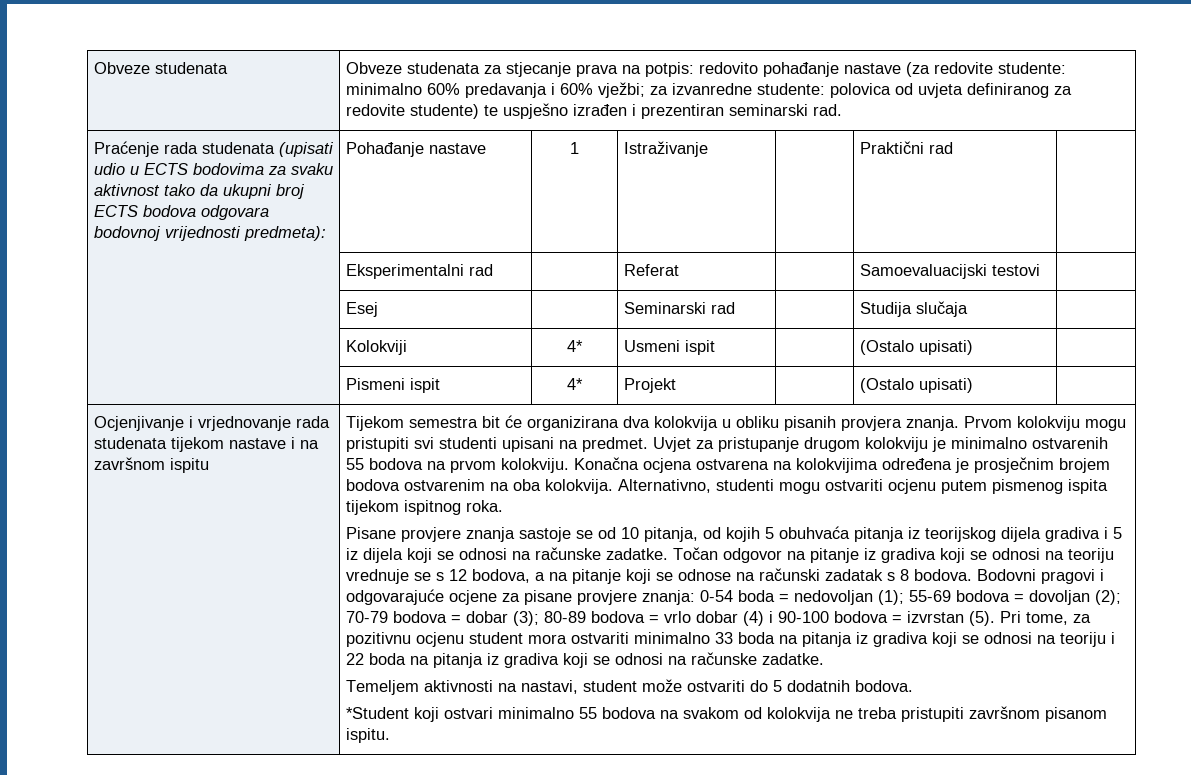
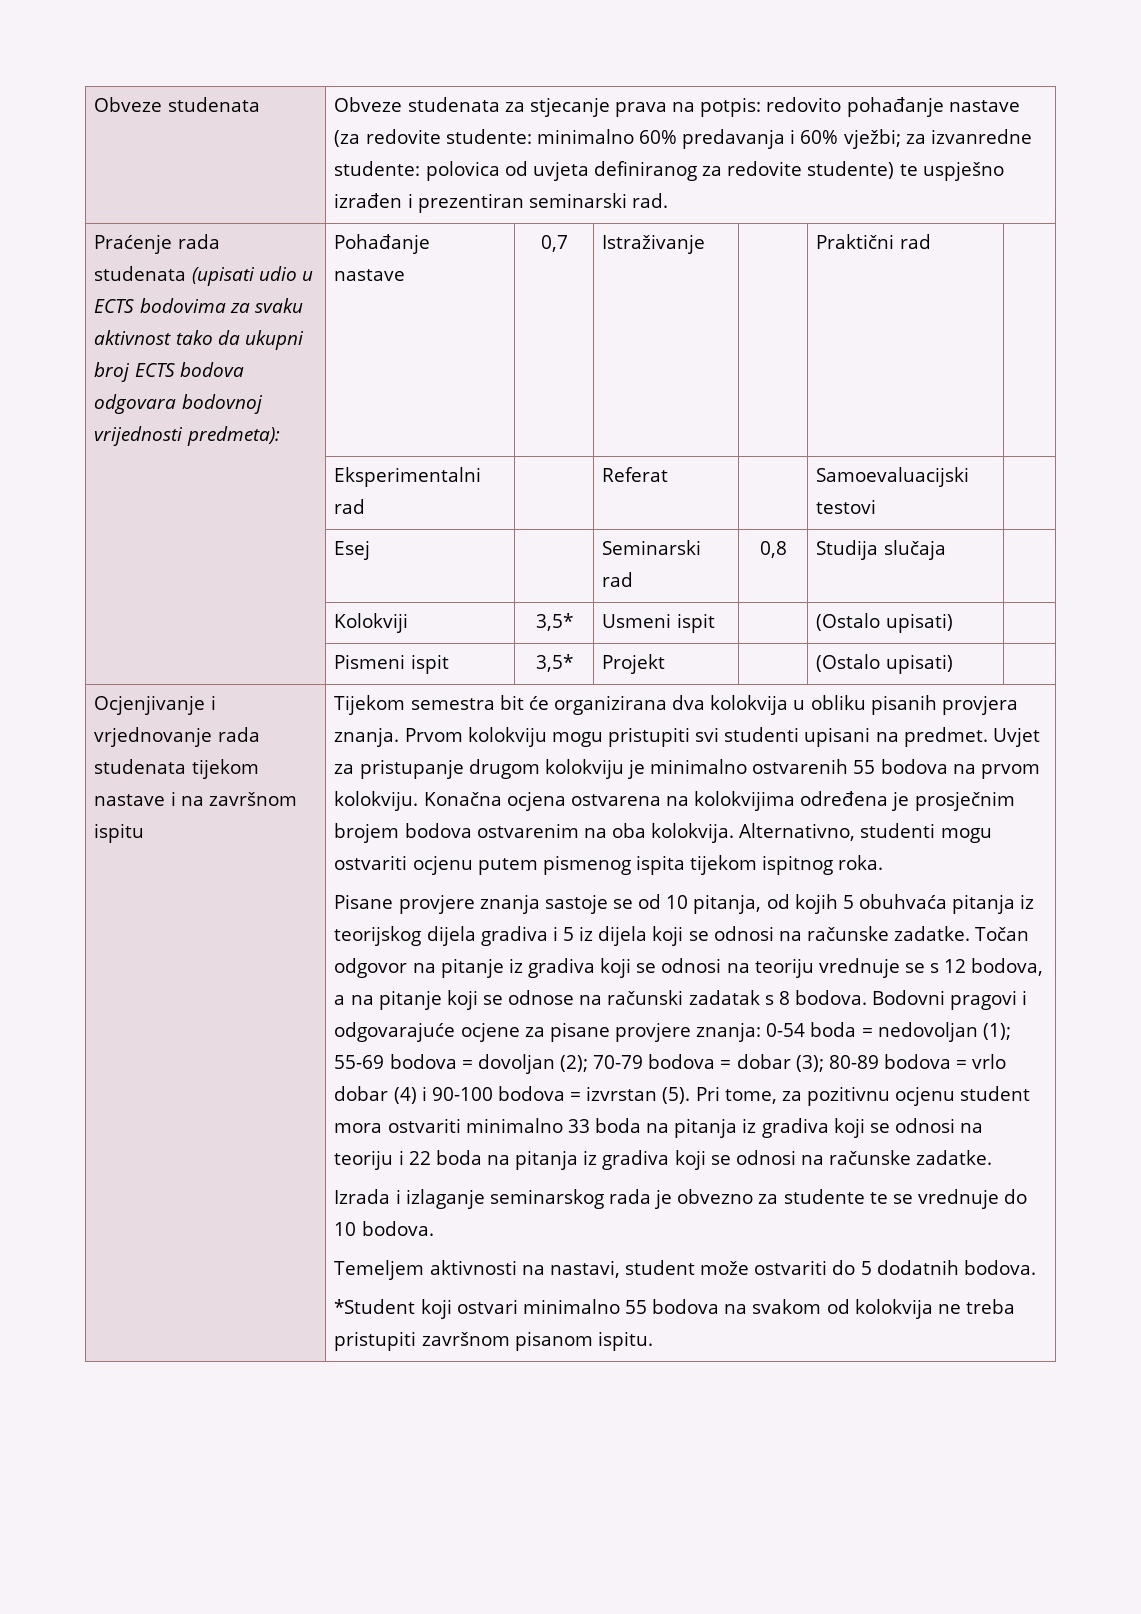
[570,142,579,154] 1 -> [540,235,568,252] 0,7
(735, 308) none -> [759,541,787,558] 0,8
[567,340,583,352] 4* -> [535,613,573,631] 3,5*
[567,378,583,390] 4* -> [535,654,573,672] 3,5*
(824, 659) none -> [334,1189,1028,1209] [334,1221,434,1236] // Izrada i izlaganje seminarskog rada je obvezno za studente te se vrednuje do 10 bodova.

